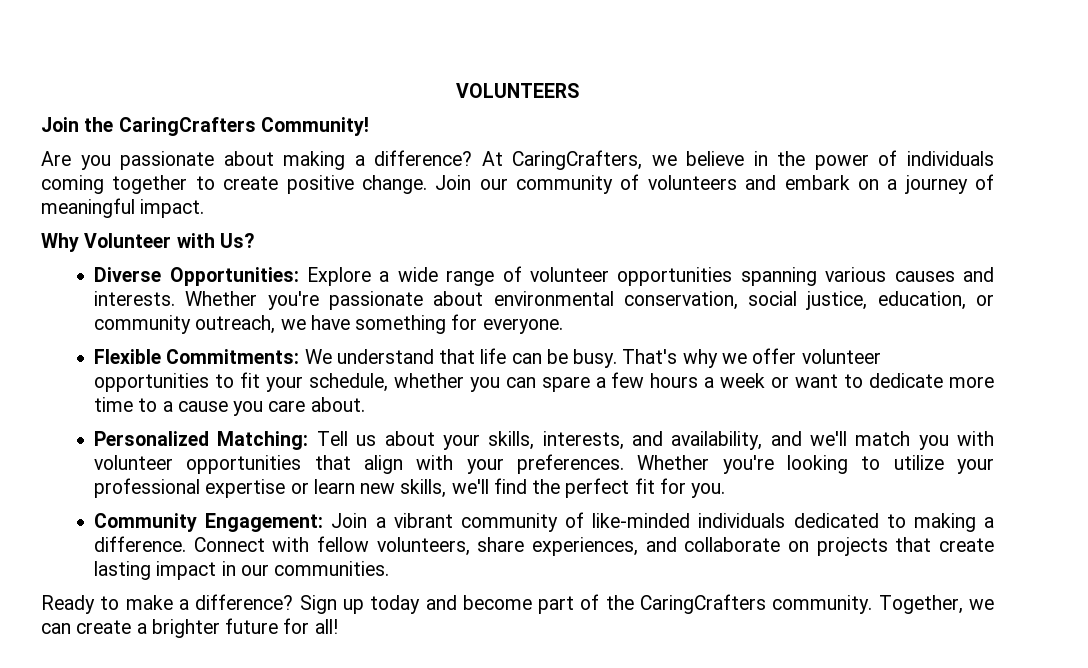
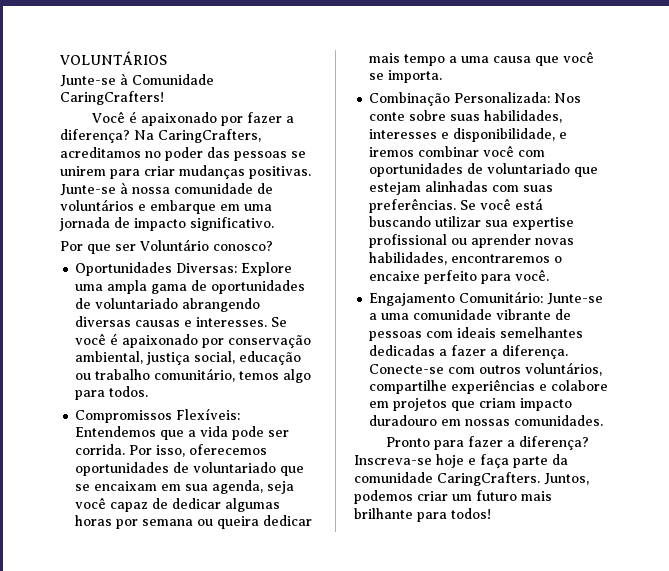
[456,83,579,98] [41,117,369,136] [41,150,994,170] [41,174,994,194] [41,198,205,218] [41,233,254,252] [94,266,994,286] [94,291,995,310] [94,314,563,334] [94,348,881,368] [94,372,995,392] [94,397,365,416] [94,431,994,450] [94,454,994,474] [94,478,726,498] [94,512,994,532] [94,536,994,556] [94,561,390,580] [41,594,994,614] [41,618,338,638] VOLUNTEERS // Join the CaringCrafters Community! // Are you passionate about making a difference? At CaringCrafters, we believe in the power of individuals coming together to create positive change. Join our community of volunteers and embark on a journey of meaningful impact. // Why Volunteer with Us? // Diverse Opportunities: Explore a wide range of volunteer opportunities spanning various causes and interests. Whether you're passionate about environmental conservation, social justice, education, or community outreach, we have something for everyone. // Flexible Commitments: We understand that life can be busy. That's why we offer volunteer opportunities to fit your schedule, whether you can spare a few hours a week or want to dedicate more time to a cause you care about. // Personalized Matching: Tell us about your skills, interests, and availability, and we'll match you with volunteer opportunities that align with your preferences. Whether you're looking to utilize your professional expertise or learn new skills, we'll find the perfect fit for you. // Community Engagement: Join a vibrant community of like-minded individuals dedicated to making a difference. Connect with fellow volunteers, share experiences, and collaborate on projects that create lasting impact in our communities. // Ready to make a difference? Sign up today and become part of the CaringCrafters community. Together, we can create a brighter future for all! -> [60,51,167,65] [60,73,214,87] [60,91,164,105] [91,111,294,126] [60,129,261,143] [60,147,306,161] [60,165,311,179] [60,182,273,196] [60,199,272,214] [59,217,274,231] [60,239,273,254] [75,262,293,276] [75,280,306,294] [75,298,261,312] [75,316,288,327] [75,333,312,348] [75,351,302,365] [75,368,312,383] [75,386,149,400] [75,408,241,423] [75,426,290,440] [75,444,268,457] [75,462,305,476] [75,480,295,494] [75,497,281,512] [75,515,313,529] [369,51,595,66] [369,70,443,83] [369,92,582,106] [369,110,563,123] [369,128,568,142] [369,145,546,157] [369,163,599,177] [369,181,554,195] [369,198,544,213] [369,216,575,230] [369,234,575,248] [369,252,563,265] [369,269,550,284] [369,291,604,306] [369,309,572,320] [369,327,584,341] [369,345,569,359] [369,362,603,376] [369,379,609,394] [369,398,573,411] [369,415,604,426] [385,436,589,450] [354,454,568,468] [354,472,589,486] [354,490,552,504] [354,508,491,522] VOLUNTÁRIOS // Junte-se à Comunidade CaringCrafters! // Você é apaixonado por fazer a diferença? Na CaringCrafters, acreditamos no poder das pessoas se unirem para criar mudanças positivas. Junte-se à nossa comunidade de voluntários e embarque em uma jornada de impacto significativo. // Por que ser Voluntário conosco? // Oportunidades Diversas: Explore uma ampla gama de oportunidades de voluntariado abrangendo diversas causas e interesses. Se você é apaixonado por conservação ambiental, justiça social, educação ou trabalho comunitário, temos algo para todos. // Compromissos Flexíveis: Entendemos que a vida pode ser corrida. Por isso, oferecemos oportunidades de voluntariado que se encaixam em sua agenda, seja você capaz de dedicar algumas horas por semana ou queira dedicar mais tempo a uma causa que você se importa. // Combinação Personalizada: Nos conte sobre suas habilidades, interesses e disponibilidade, e iremos combinar você com oportunidades de voluntariado que estejam alinhadas com suas preferências. Se você está buscando utilizar sua expertise profissional ou aprender novas habilidades, encontraremos o encaixe perfeito para você. // Engajamento Comunitário: Junte-se a uma comunidade vibrante de pessoas com ideais semelhantes dedicadas a fazer a diferença. Conecte-se com outros voluntários, compartilhe experiências e colabore em projetos que criam impacto duradouro em nossas comunidades. // Pronto para fazer a diferença? Inscreva-se hoje e faça parte da comunidade CaringCrafters. Juntos, podemos criar um futuro mais brilhante para todos!

